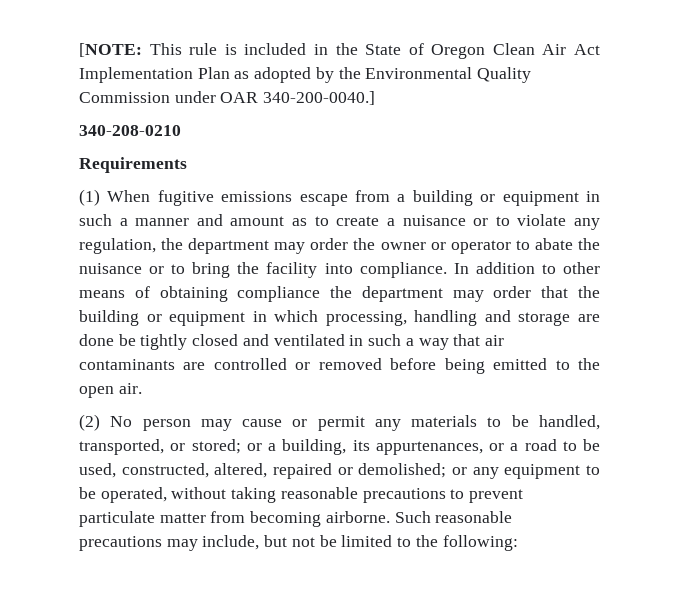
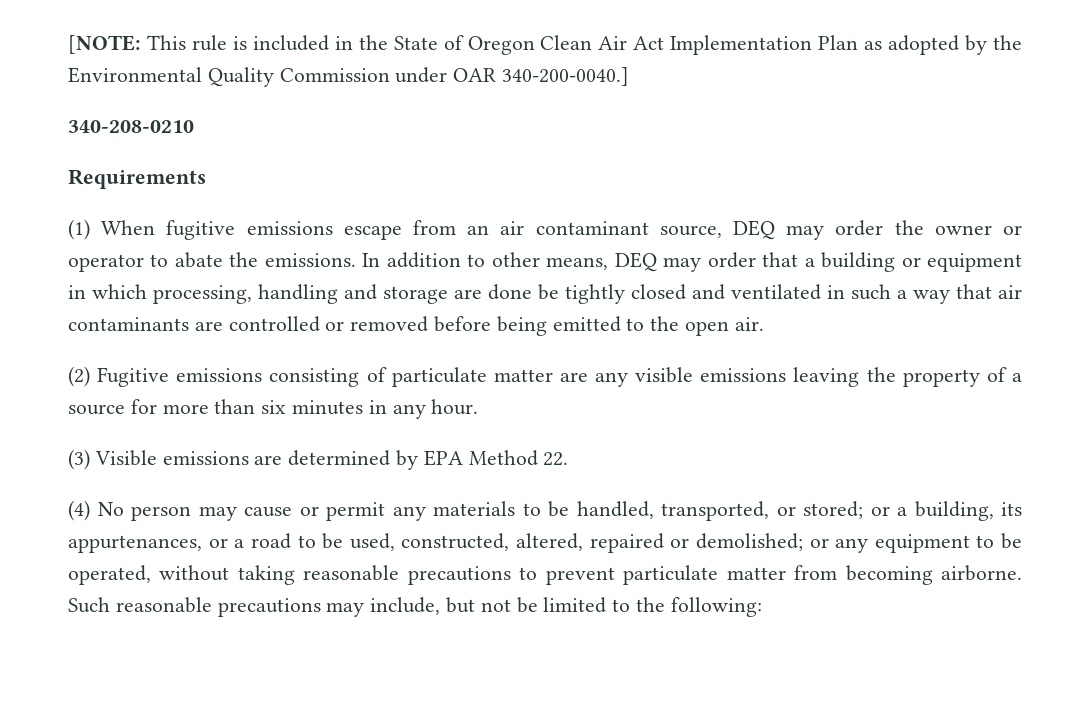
[397,190,600,206] [79,214,601,230] [79,238,270,254] a building or equipment in such a manner and amount as to create a nuisance or to violate any regulation, the department -> [467,220,775,240] an air contaminant source, DEQ
[79,262,600,278] [79,286,443,302] nuisance or to bring the facility into compliance. In addition to other means of obtaining compliance the department -> [264,252,657,272] emissions. In addition to other means, DEQ
[578,286,600,298] the -> [804,258,815,267] a
(100, 422) none -> [97,367,1022,387] [68,399,479,419] [68,449,569,470] [68,500,90,521] Fugitive emissions consisting of particulate matter are any visible emissions leaving the property of a source for more than six minutes in any hour. // (3) Visible emissions are determined by EPA Method 22. // (4)

